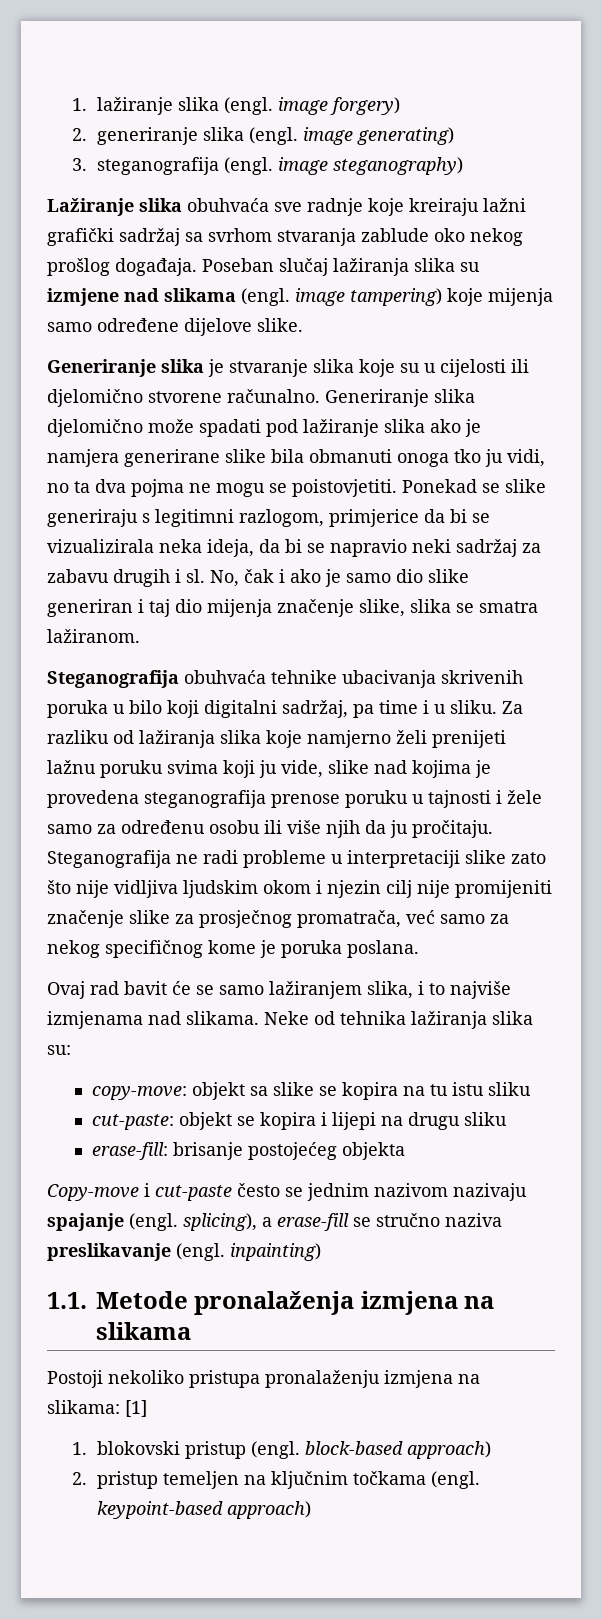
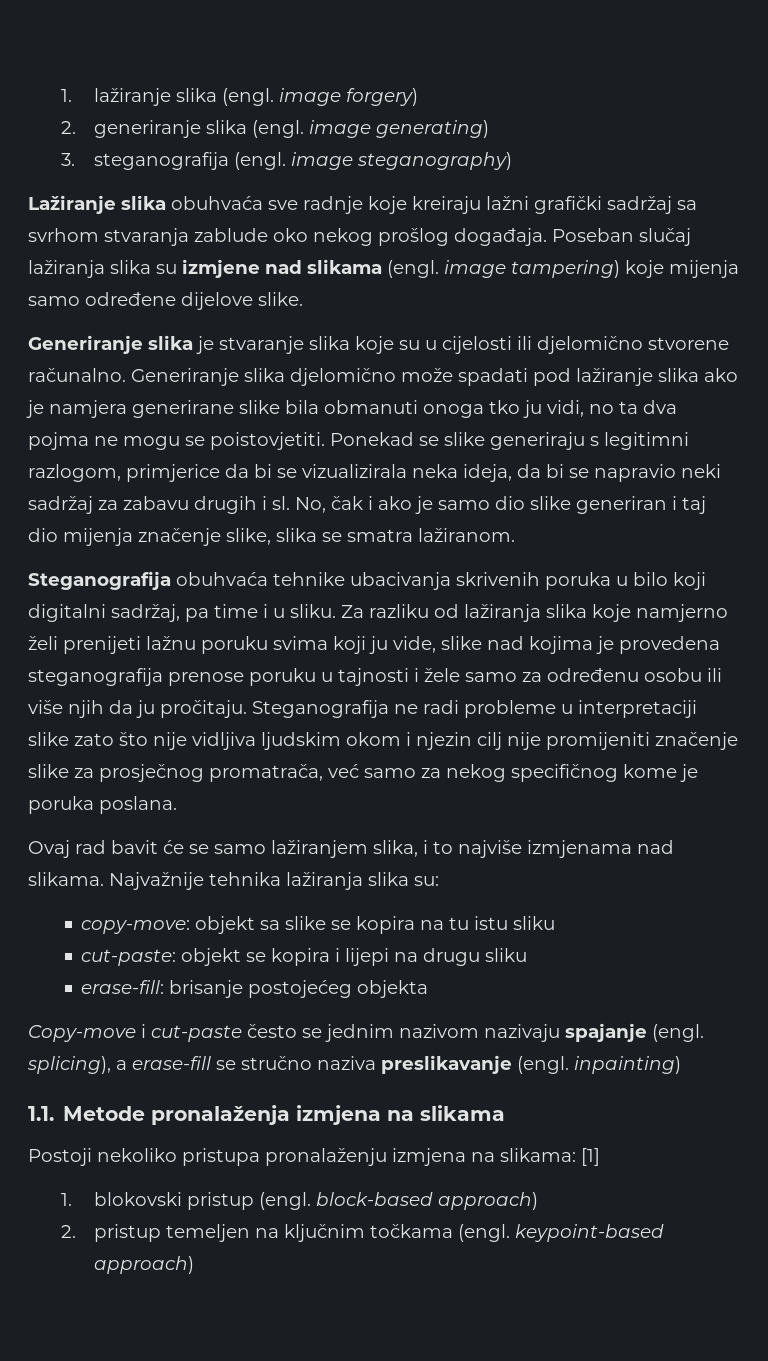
[264,1011,335,1025] Neke od -> [109,872,204,890] Najvažnije

